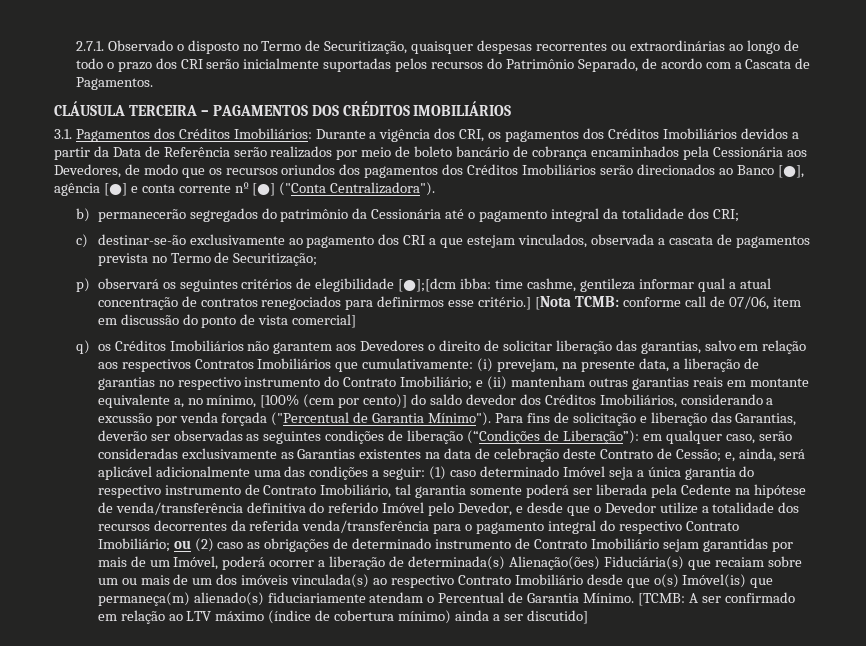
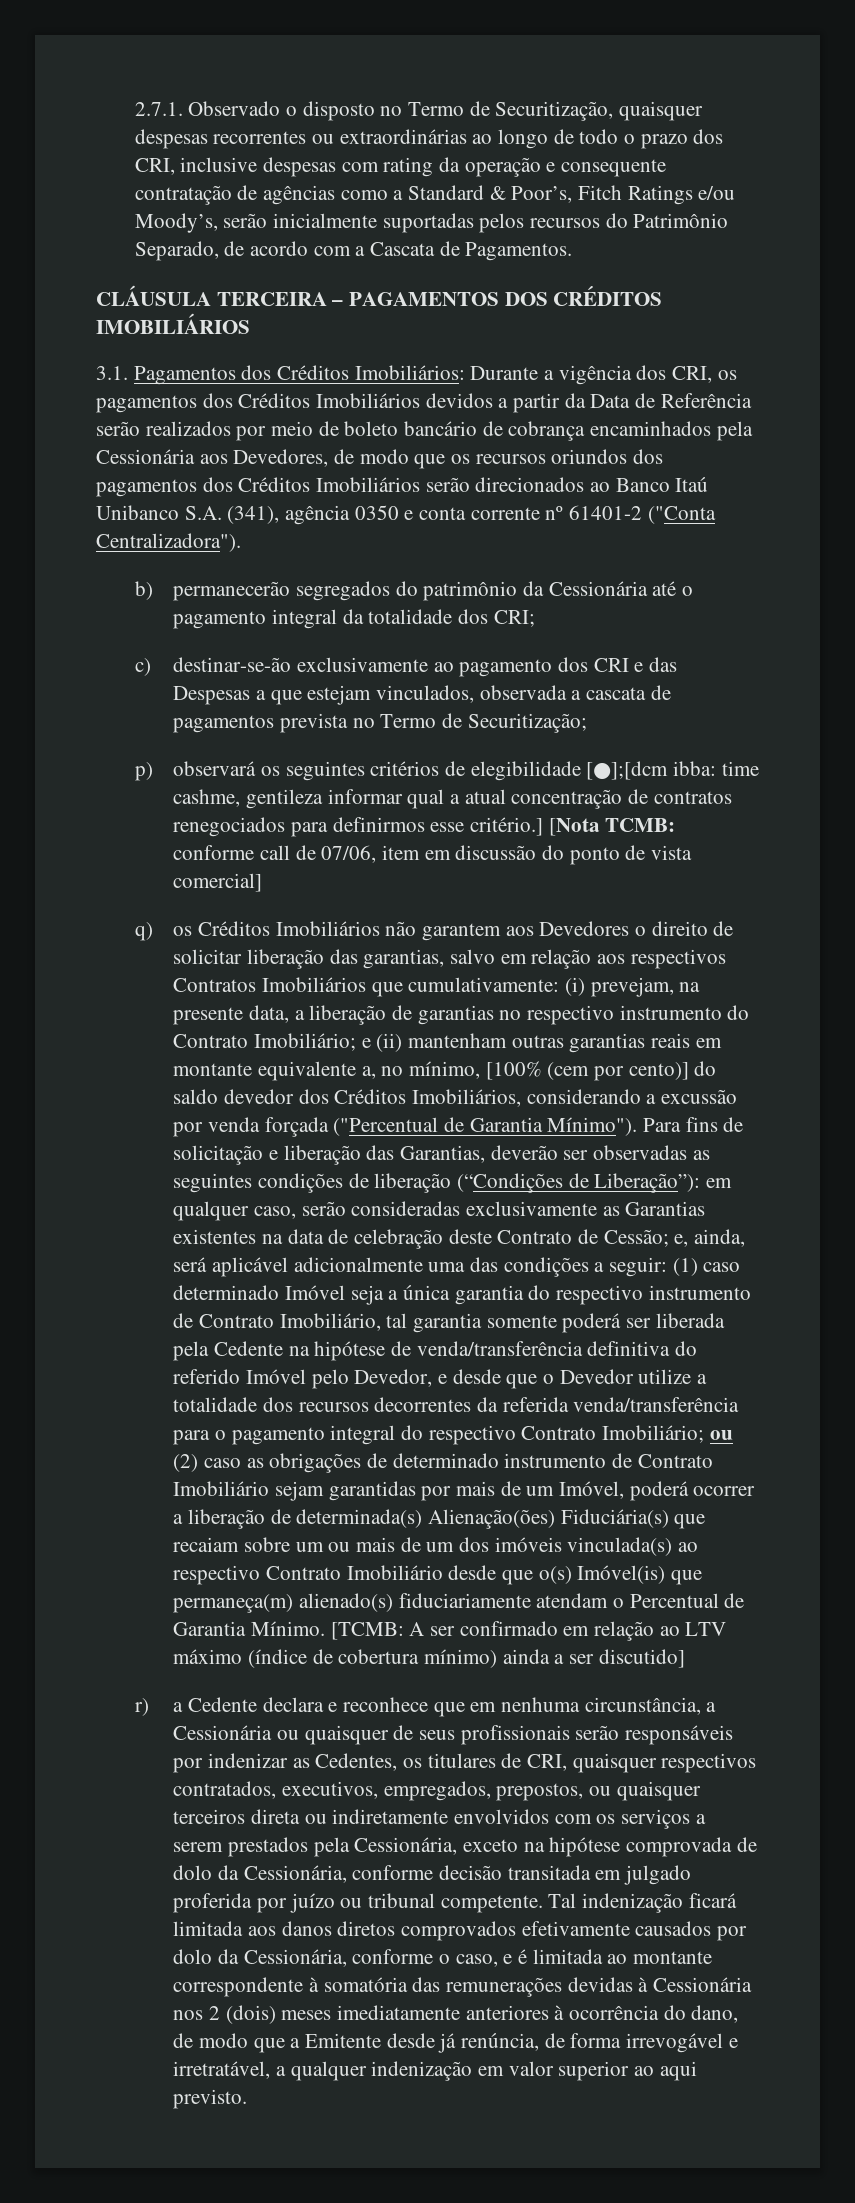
[180,59,203,69] CRI -> [134,157,667,177] [134,185,736,205] [134,213,218,233] CRI, inclusive despesas com rating da operação e consequente contratação de agências como a Standard & Poor’s, Fitch Ratings e/ou Moody’s,
[777,165,804,178] [54,183,127,196] [●], agência [●] -> [675,477,709,492] [96,505,399,525] Itaú Unibanco S.A. (341), agência 0350
[252,183,276,196] [●] -> [569,505,643,520] 61401-2
(426, 240) none -> [634,657,678,672] [173,686,251,705] e das Despesas
(588, 617) none -> [134,1697,717,1717] [173,1725,734,1745] [173,1753,757,1773] [173,1781,701,1801] [173,1809,706,1829] [173,1837,757,1857] [173,1865,692,1885] [173,1893,737,1913] [173,1921,748,1941] [173,1949,713,1967] [173,1977,753,1997] [173,2005,739,2024] [173,2033,738,2053] [173,2061,697,2081] [173,2089,248,2109] // r) a Cedente declara e reconhece que em nenhuma circunstância, a Cessionária ou quaisquer de seus profissionais serão responsáveis por indenizar as Cedentes, os titulares de CRI, quaisquer respectivos contratados, executivos, empregados, prepostos, ou quaisquer terceiros direta ou indiretamente envolvidos com os serviços a serem prestados pela Cessionária, exceto na hipótese comprovada de dolo da Cessionária, conforme decisão transitada em julgado proferida por juízo ou tribunal competente. Tal indenização ficará limitada aos danos diretos comprovados efetivamente causados por dolo da Cessionária, conforme o caso, e é limitada ao montante correspondente à somatória das remunerações devidas à Cessionária nos 2 (dois) meses imediatamente anteriores à ocorrência do dano, de modo que a Emitente desde já renúncia, de forma irrevogável e irretratável, a qualquer indenização em valor superior ao aqui previsto.

